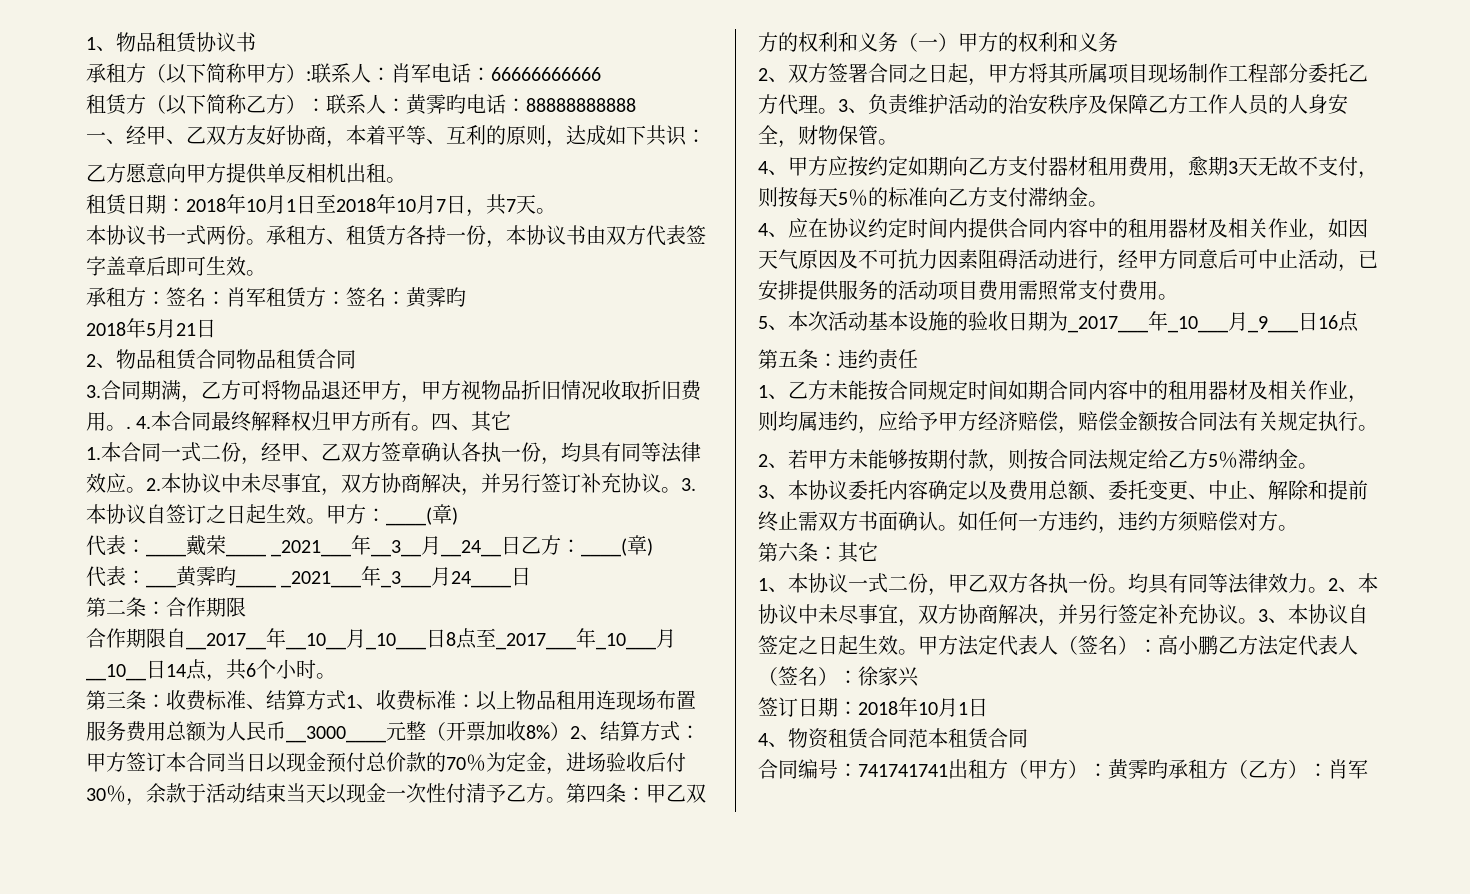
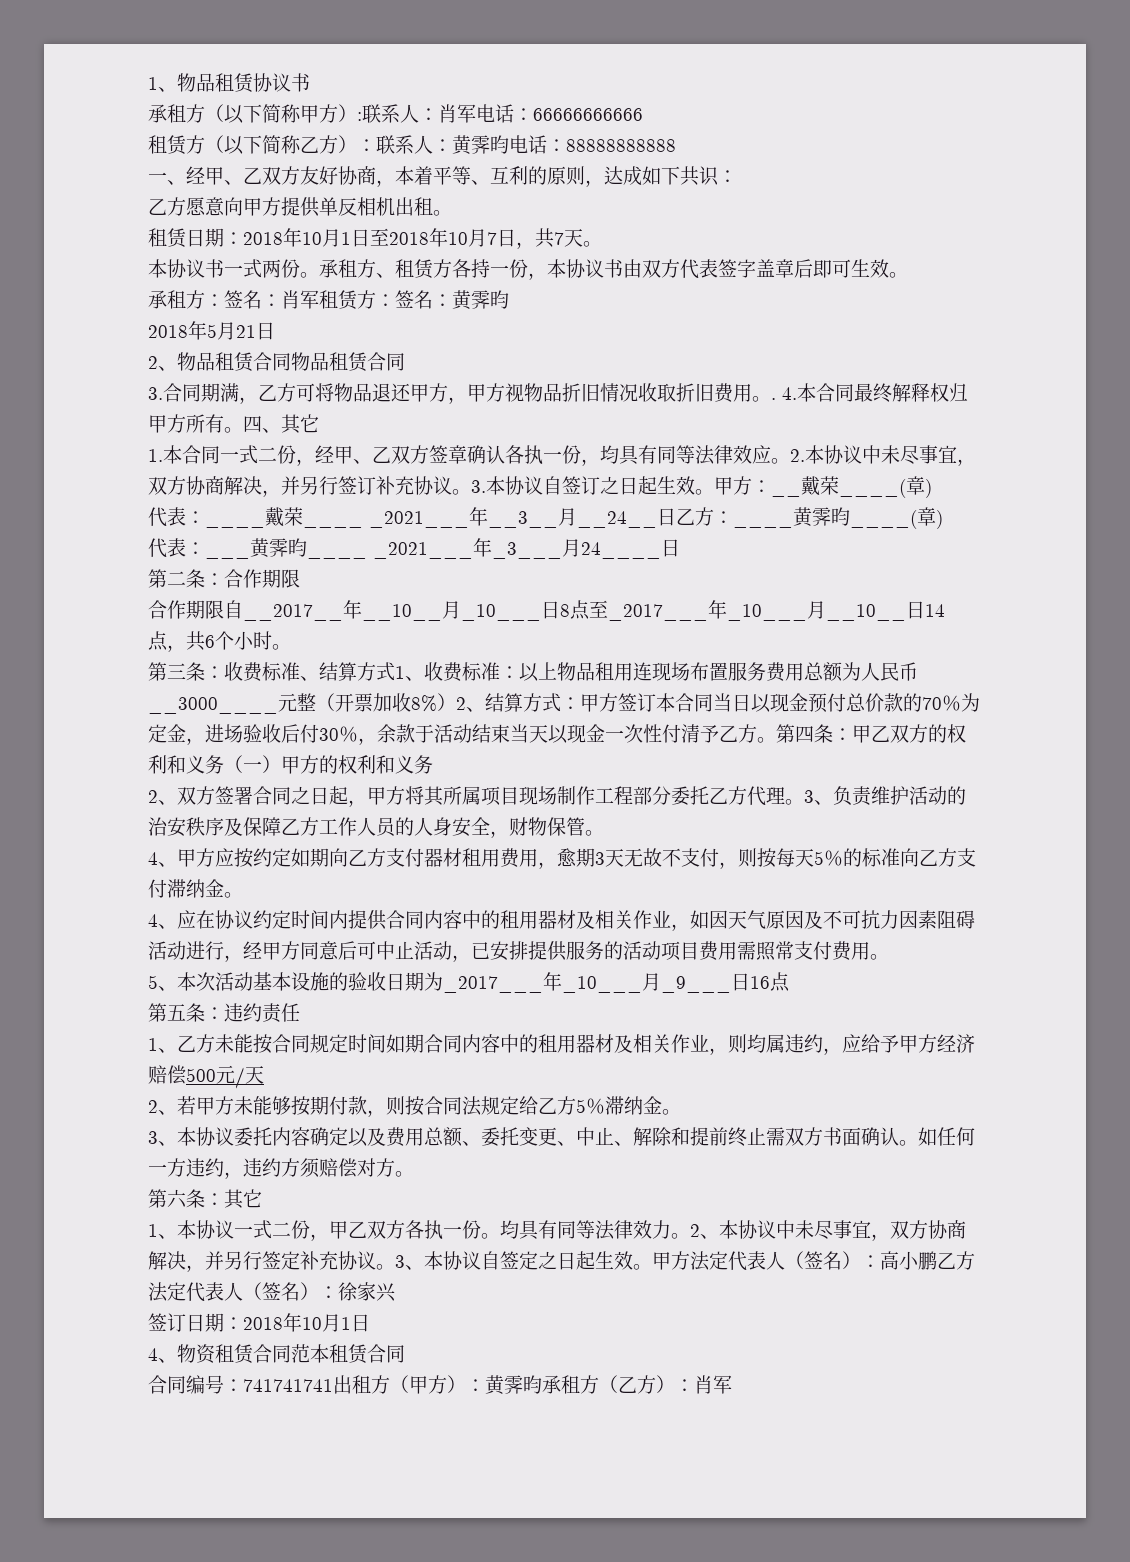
(386, 515) none -> [771,476,839,497] __戴荣
(582, 546) none -> [733,507,850,528] ____黄霁昀
[1058,411,1378,434] ，赔偿金额按合同法有关规定执行。 -> [186,1065,264,1089] 500元/天

